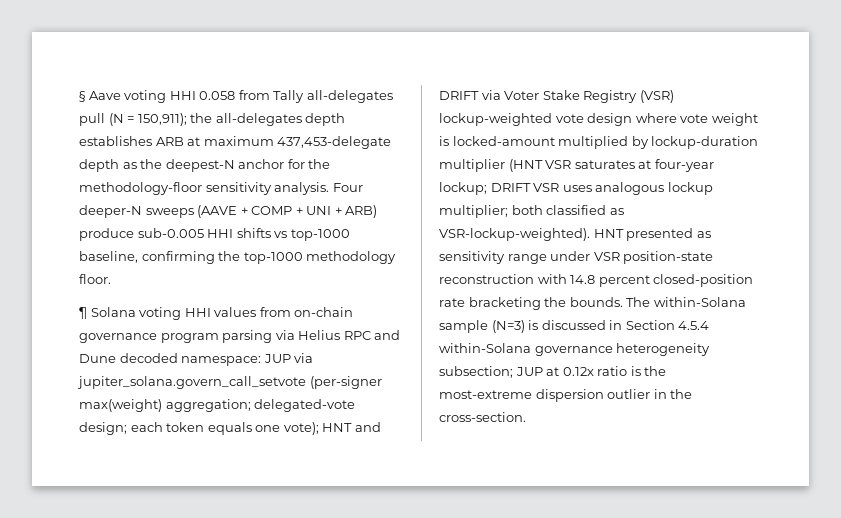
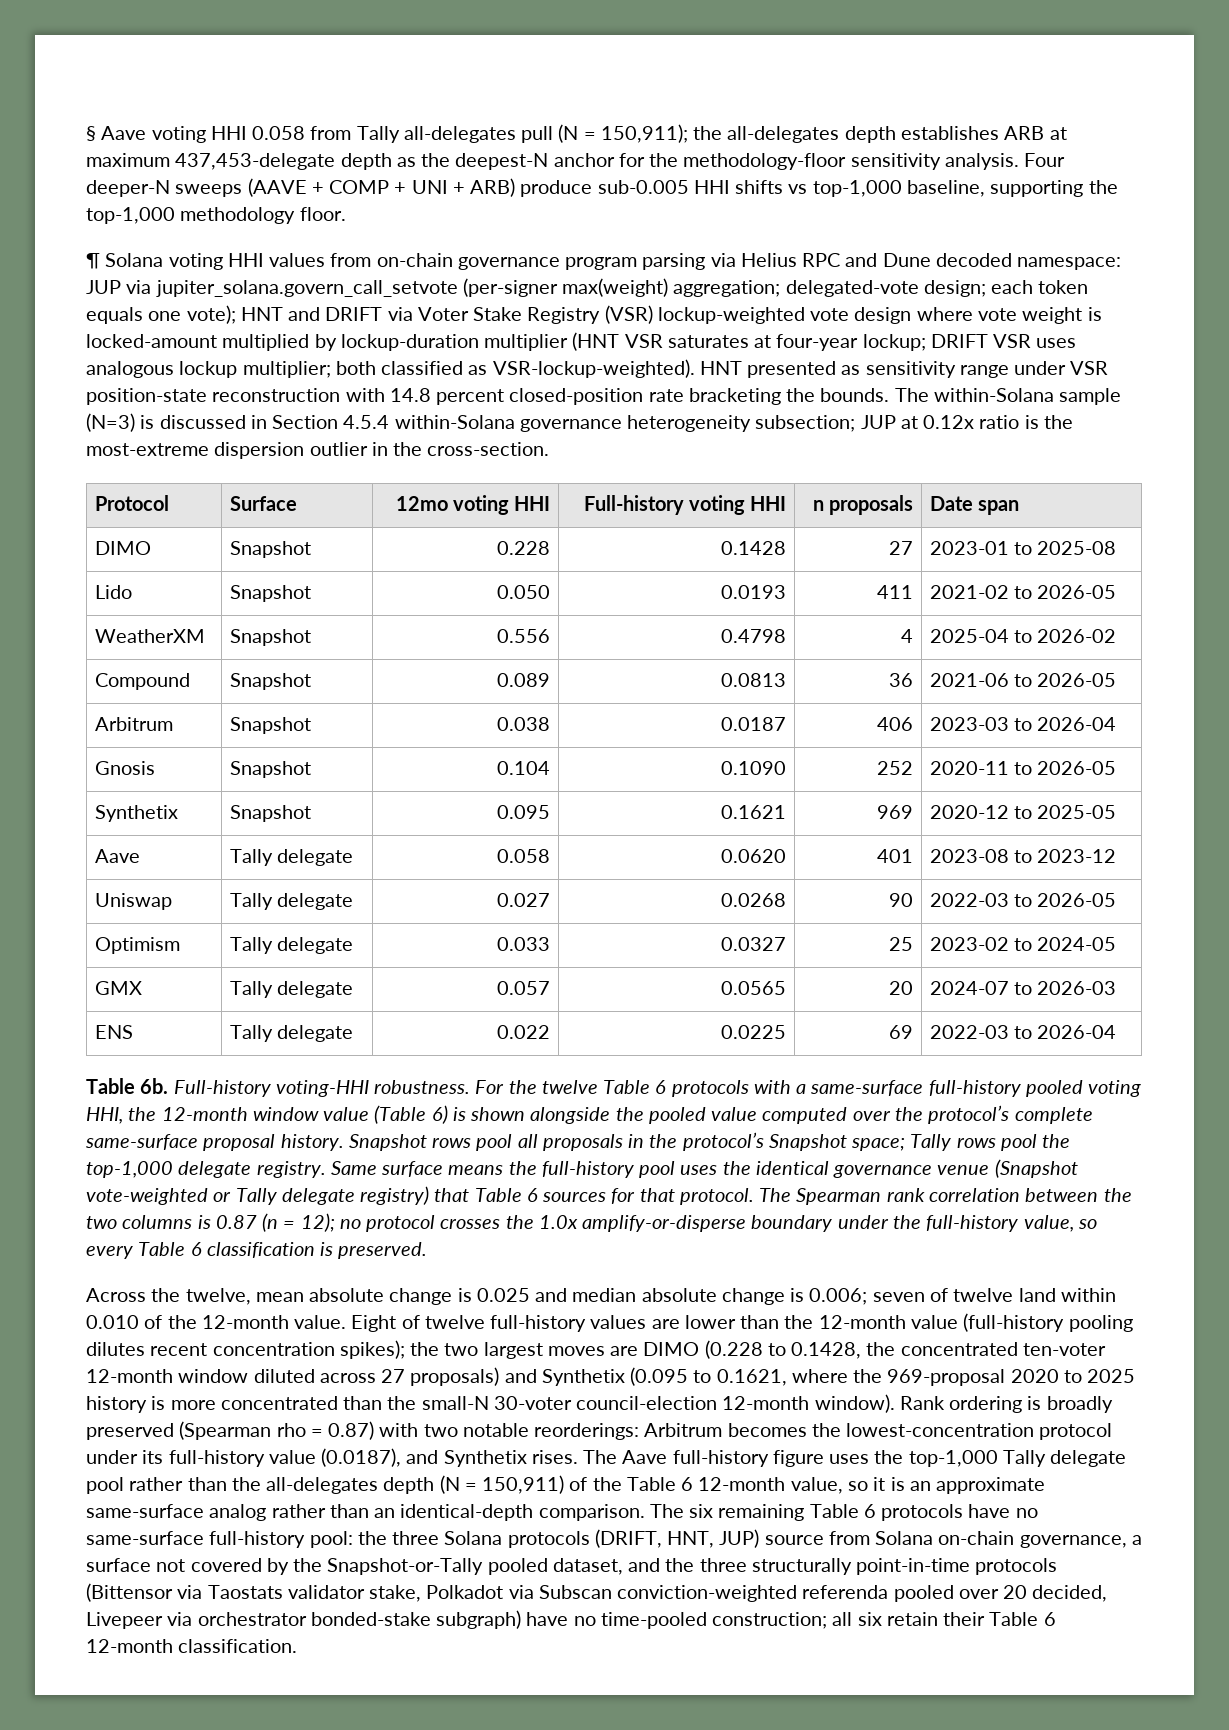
[290,229,350,241] [79,251,303,264] top-1000 baseline, confirming the top-1000 -> [812,180,1118,197] [86,207,175,224] top-1,000 baseline, supporting the top-1,000
(526, 417) none -> [94,495,169,511] [229,496,297,511] [395,495,551,515] [583,495,787,515] [813,495,914,515] [929,496,1019,515] [94,541,151,555] [229,541,311,558] [497,541,551,555] [721,541,787,555] [889,541,914,555] [929,541,1117,555] [94,585,132,599] [229,585,311,602] [497,585,551,599] [721,585,787,599] [877,585,914,599] [929,585,1117,599] [94,629,205,643] [229,629,311,646] [497,629,551,643] [721,629,787,643] [901,629,914,643] [929,629,1117,643] [94,673,190,690] [229,673,311,690] [497,673,551,687] [721,673,787,687] [889,673,914,687] [929,673,1117,687] [94,717,173,731] [229,717,311,734] [497,717,551,731] [721,717,787,731] [877,717,914,731] [929,717,1117,731] [94,761,155,775] [229,761,311,778] [497,761,551,775] [721,761,787,775] [877,761,914,775] [929,761,1117,775] [94,805,178,822] [229,805,311,822] [497,805,551,819] [721,805,787,819] [877,805,914,819] [929,805,1117,819] [94,849,140,863] [229,849,353,866] [497,849,551,863] [721,849,787,863] [877,849,914,863] [929,849,1117,863] [94,893,172,910] [229,893,353,910] [497,893,551,907] [721,893,787,907] [889,893,914,907] [929,893,1117,907] [94,937,180,954] [229,937,353,954] [497,937,551,951] [721,937,787,951] [889,937,914,951] [929,937,1117,951] [94,981,142,995] [229,981,353,998] [497,981,551,995] [721,981,787,995] [889,981,914,995] [929,981,1117,995] [94,1025,133,1039] [229,1025,353,1042] [497,1025,551,1039] [721,1025,787,1039] [889,1025,914,1039] [929,1025,1117,1039] [86,1078,1142,1097] [86,1105,1093,1124] [85,1132,1071,1151] [86,1159,1078,1178] [86,1186,1132,1205] [86,1213,1097,1232] [86,1242,428,1259] [86,1288,1116,1305] [86,1313,1133,1332] [86,1340,1106,1359] [86,1367,1136,1386] [86,1394,1113,1413] [86,1421,1113,1440] [86,1448,1127,1467] [86,1475,1046,1494] [86,1504,1038,1521] [86,1529,1142,1548] [86,1558,1058,1575] [86,1583,1108,1602] [86,1610,1056,1629] [86,1639,298,1653] // Protocol | Surface | 12mo voting HHI | Full-history voting HHI | n proposals | Date span // DIMO | Snapshot | 0.228 | 0.1428 | 27 | 2023-01 to 2025-08 // Lido | Snapshot | 0.050 | 0.0193 | 411 | 2021-02 to 2026-05 // WeatherXM | Snapshot | 0.556 | 0.4798 | 4 | 2025-04 to 2026-02 // Compound | Snapshot | 0.089 | 0.0813 | 36 | 2021-06 to 2026-05 // Arbitrum | Snapshot | 0.038 | 0.0187 | 406 | 2023-03 to 2026-04 // Gnosis | Snapshot | 0.104 | 0.1090 | 252 | 2020-11 to 2026-05 // Synthetix | Snapshot | 0.095 | 0.1621 | 969 | 2020-12 to 2025-05 // Aave | Tally delegate | 0.058 | 0.0620 | 401 | 2023-08 to 2023-12 // Uniswap | Tally delegate | 0.027 | 0.0268 | 90 | 2022-03 to 2026-05 // Optimism | Tally delegate | 0.033 | 0.0327 | 25 | 2023-02 to 2024-05 // GMX | Tally delegate | 0.057 | 0.0565 | 20 | 2024-07 to 2026-03 // ENS | Tally delegate | 0.022 | 0.0225 | 69 | 2022-03 to 2026-04 // Table 6b. Full-history voting-HHI robustness. For the twelve Table 6 protocols with a same-surface full-history pooled voting HHI, the 12-month window value (Table 6) is shown alongside the pooled value computed over the protocol’s complete same-surface proposal history. Snapshot rows pool all proposals in the protocol’s Snapshot space; Tally rows pool the top-1,000 delegate registry. Same surface means the full-history pool uses the identical governance venue (Snapshot vote-weighted or Tally delegate registry) that Table 6 sources for that protocol. The Spearman rank correlation between the two columns is 0.87 (n = 12); no protocol crosses the 1.0x amplify-or-disperse boundary under the full-history value, so every Table 6 classification is preserved. // Across the twelve, mean absolute change is 0.025 and median absolute change is 0.006; seven of twelve land within 0.010 of the 12-month value. Eight of twelve full-history values are lower than the 12-month value (full-history pooling dilutes recent concentration spikes); the two largest moves are DIMO (0.228 to 0.1428, the concentrated ten-voter 12-month window diluted across 27 proposals) and Synthetix (0.095 to 0.1621, where the 969-proposal 2020 to 2025 history is more concentrated than the small-N 30-voter council-election 12-month window). Rank ordering is broadly preserved (Spearman rho = 0.87) with two notable reorderings: Arbitrum becomes the lowest-concentration protocol under its full-history value (0.0187), and Synthetix rises. The Aave full-history figure uses the top-1,000 Tally delegate pool rather than the all-delegates depth (N = 150,911) of the Table 6 12-month value, so it is an approximate same-surface analog rather than an identical-depth comparison. The six remaining Table 6 protocols have no same-surface full-history pool: the three Solana protocols (DRIFT, HNT, JUP) source from Solana on-chain governance, a surface not covered by the Snapshot-or-Tally pooled dataset, and the three structurally point-in-time protocols (Bittensor via Taostats validator stake, Polkadot via Subscan conviction-weighted referenda pooled over 20 decided, Livepeer via orchestrator bonded-stake subgraph) have no time-pooled construction; all six retain their Table 6 12-month classification.

